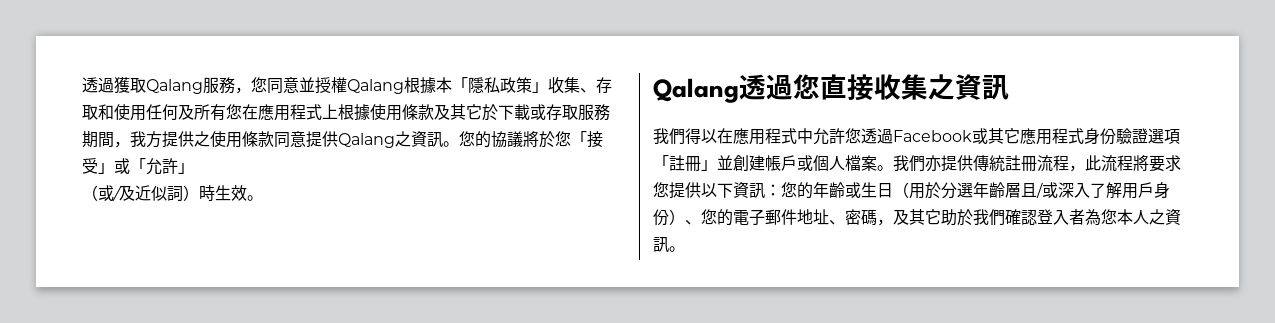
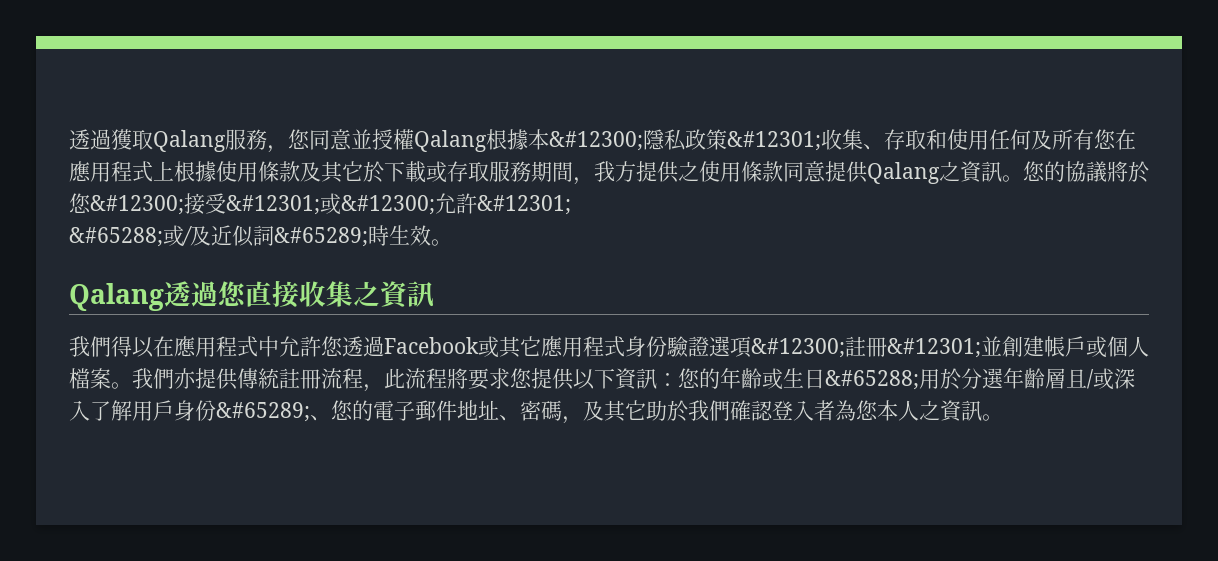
[452,77,468,91] 「 -> [549,131,643,151] &#12300;
[532,81,548,93] 」 -> [727,131,821,151] &#12301;
[571,131,603,148] [82,158,194,175] [82,185,98,201] 「接受」或「允許」 // （ -> [90,193,571,215] [69,227,163,247] &#12300;接受&#12301;或&#12300;允許&#12301; // &#65288;
[183,185,199,201] ） -> [274,227,368,247] &#65289;
[653,155,717,172] 「註冊」 -> [751,336,981,358] &#12300;註冊&#12301;
[893,182,909,198] （ -> [825,370,919,390] &#65288;
[669,209,685,225] ） -> [216,402,310,422] &#65289;

